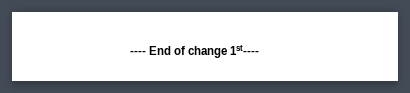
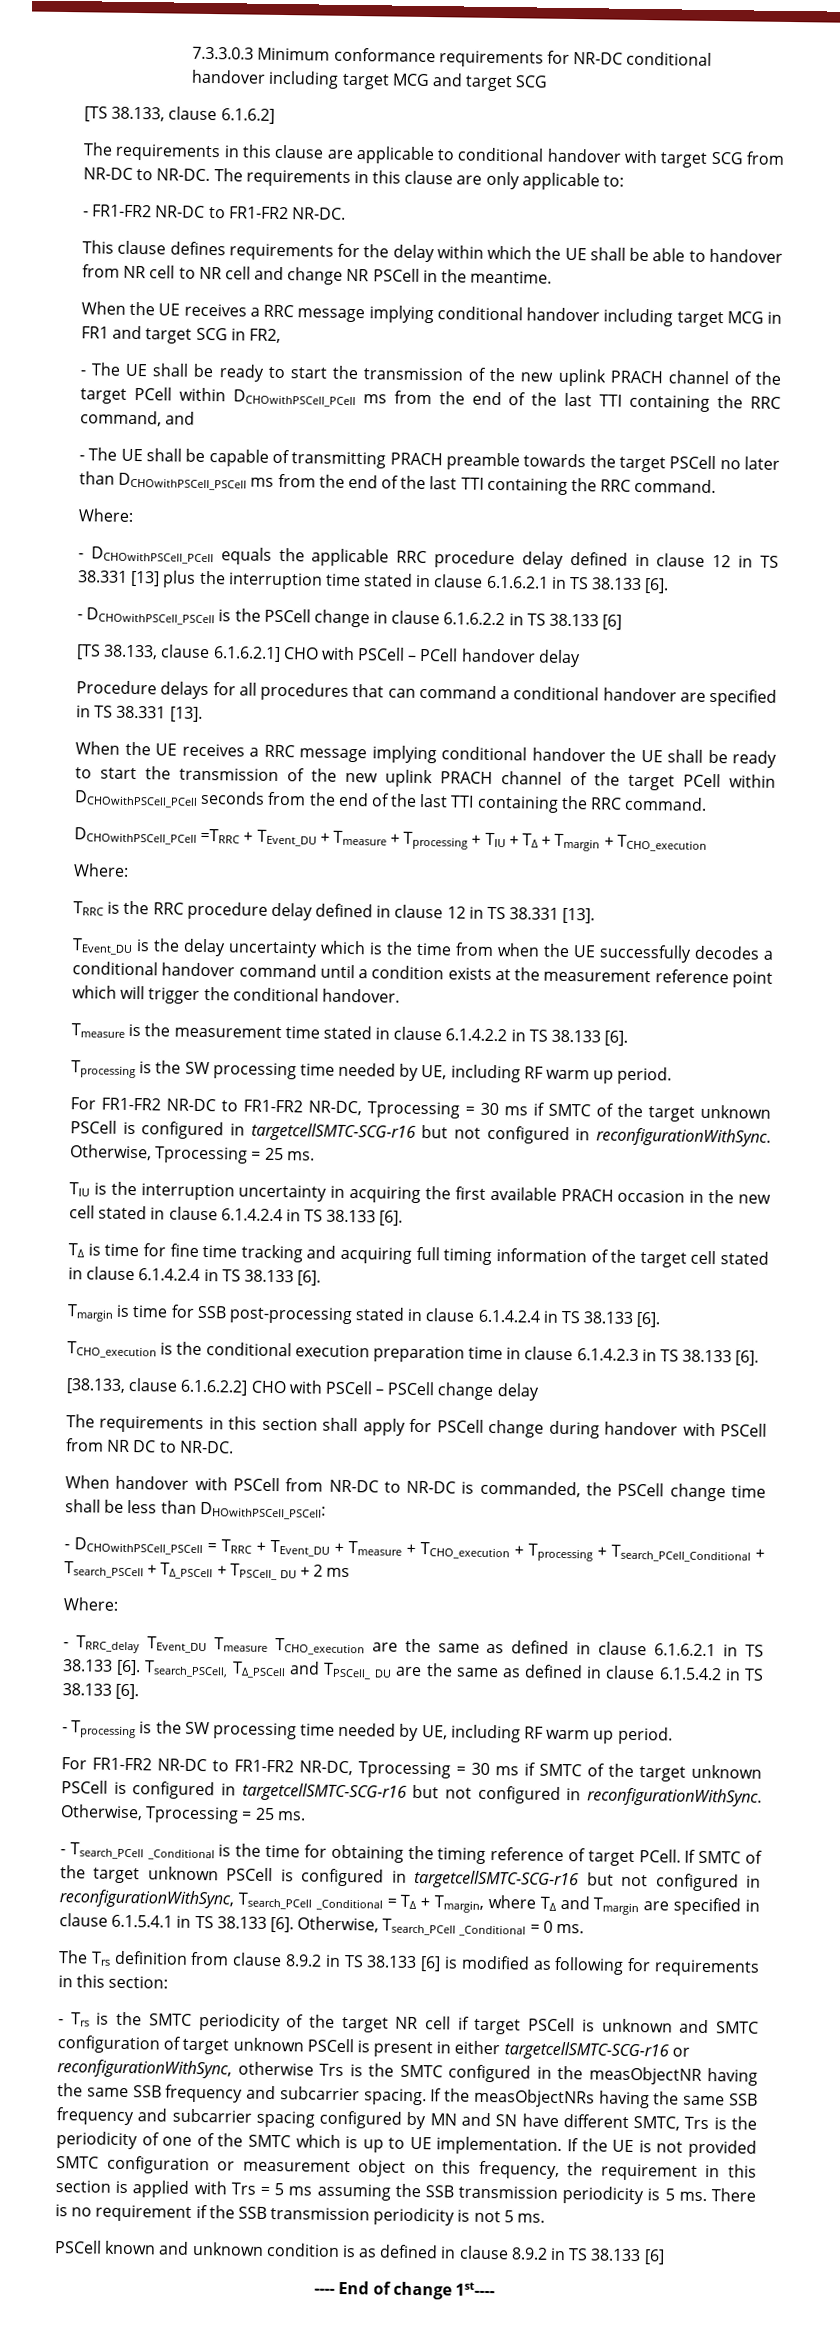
(129, 52) none -> [192,46,713,68] [191,69,549,92] [84,106,275,124] [83,142,784,168] [83,167,625,191] [83,204,346,220] [82,240,783,263] [82,264,553,285] [81,301,783,328] [81,325,281,344] [80,362,782,387] [80,386,782,412] [80,410,196,427] [79,447,780,473] [79,471,717,495] [78,508,134,522] [78,546,779,569] [77,570,670,594] [77,607,623,630] [76,644,581,668] [76,680,777,707] [76,705,203,722] [75,741,777,768] [75,766,776,791] [74,790,708,813] [74,827,707,852] [73,863,129,877] [73,900,596,924] [72,938,773,963] [72,961,773,988] [72,985,400,1004] [71,1023,629,1046] [71,1060,673,1085] [70,1097,771,1122] [70,1120,772,1147] [70,1144,315,1164] [69,1181,771,1204] [69,1205,404,1226] [68,1243,769,1268] [68,1266,322,1286] [67,1304,661,1328] [67,1341,760,1366] [66,1378,539,1401] [66,1414,767,1439] [66,1438,234,1454] [65,1475,766,1502] [65,1499,326,1520] [64,1537,765,1563] [64,1561,351,1581] [63,1597,118,1611] [63,1635,765,1657] [62,1659,764,1681] [62,1683,140,1700] [62,1720,673,1745] [61,1757,762,1782] [61,1780,763,1807] [60,1804,306,1824] [60,1842,763,1867] [60,1865,761,1892] [59,1889,760,1916] [59,1913,585,1937] [58,1950,760,1977] [58,1974,169,1989] [58,2011,760,2035] [57,2035,690,2061] [57,2059,758,2086] [57,2083,758,2109] [56,2107,758,2131] [56,2131,758,2158] [56,2155,757,2181] [55,2180,756,2205] [55,2204,546,2226] [54,2240,665,2265] 7.3.3.0.3 Minimum conformance requirements for NR-DC conditional handover including target MCG and target SCG // [TS 38.133, clause 6.1.6.2] // The requirements in this clause are applicable to conditional handover with target SCG from NR-DC to NR-DC. The requirements in this clause are only applicable to: // - FR1-FR2 NR-DC to FR1-FR2 NR-DC. // This clause defines requirements for the delay within which the UE shall be able to handover from NR cell to NR cell and change NR PSCell in the meantime. // When the UE receives a RRC message implying conditional handover including target MCG in FR1 and target SCG in FR2, // - The UE shall be ready to start the transmission of the new uplink PRACH channel of the target PCell within DCHOwithPSCell_PCell ms from the end of the last TTI containing the RRC command, and // - The UE shall be capable of transmitting PRACH preamble towards the target PSCell no later than DCHOwithPSCell_PSCell ms from the end of the last TTI containing the RRC command. // Where: // - DCHOwithPSCell_PCell equals the applicable RRC procedure delay defined in clause 12 in TS 38.331 [13] plus the interruption time stated in clause 6.1.6.2.1 in TS 38.133 [6]. // - DCHOwithPSCell_PSCell is the PSCell change in clause 6.1.6.2.2 in TS 38.133 [6] // [TS 38.133, clause 6.1.6.2.1] CHO with PSCell – PCell handover delay // Procedure delays for all procedures that can command a conditional handover are specified in TS 38.331 [13]. // When the UE receives a RRC message implying conditional handover the UE shall be ready to start the transmission of the new uplink PRACH channel of the target PCell within DCHOwithPSCell_PCell seconds from the end of the last TTI containing the RRC command. // DCHOwithPSCell_PCell =TRRC + TEvent_DU + Tmeasure + Tprocessing + TIU + T∆ + Tmargin + TCHO_execution // Where: // TRRC is the RRC procedure delay defined in clause 12 in TS 38.331 [13]. // TEvent_DU is the delay uncertainty which is the time from when the UE successfully decodes a conditional handover command until a condition exists at the measurement reference point which will trigger the conditional handover. // Tmeasure is the measurement time stated in clause 6.1.4.2.2 in TS 38.133 [6]. // Tprocessing is the SW processing time needed by UE, including RF warm up period. // For FR1-FR2 NR-DC to FR1-FR2 NR-DC, Tprocessing = 30 ms if SMTC of the target unknown PSCell is configured in targetcellSMTC-SCG-r16 but not configured in reconfigurationWithSync. Otherwise, Tprocessing = 25 ms. // TIU is the interruption uncertainty in acquiring the first available PRACH occasion in the new cell stated in clause 6.1.4.2.4 in TS 38.133 [6]. // T∆ is time for fine time tracking and acquiring full timing information of the target cell stated in clause 6.1.4.2.4 in TS 38.133 [6]. // Tmargin is time for SSB post-processing stated in clause 6.1.4.2.4 in TS 38.133 [6]. // TCHO_execution is the conditional execution preparation time in clause 6.1.4.2.3 in TS 38.133 [6]. // [38.133, clause 6.1.6.2.2] CHO with PSCell – PSCell change delay // The requirements in this section shall apply for PSCell change during handover with PSCell from NR DC to NR-DC. // When handover with PSCell from NR-DC to NR-DC is commanded, the PSCell change time shall be less than DHOwithPSCell_PSCell: // - DCHOwithPSCell_PSCell = TRRC + TEvent_DU + Tmeasure + TCHO_execution + Tprocessing + Tsearch_PCell_Conditional + Tsearch_PSCell + T∆_PSCell + TPSCell_ DU + 2 ms // Where: // - TRRC_delay TEvent_DU Tmeasure TCHO_execution are the same as defined in clause 6.1.6.2.1 in TS 38.133 [6]. Tsearch_PSCell, T∆_PSCell and TPSCell_ DU are the same as defined in clause 6.1.5.4.2 in TS 38.133 [6]. // - Tprocessing is the SW processing time needed by UE, including RF warm up period. // For FR1-FR2 NR-DC to FR1-FR2 NR-DC, Tprocessing = 30 ms if SMTC of the target unknown PSCell is configured in targetcellSMTC-SCG-r16 but not configured in reconfigurationWithSync. Otherwise, Tprocessing = 25 ms. // - Tsearch_PCell _Conditional is the time for obtaining the timing reference of target PCell. If SMTC of the target unknown PSCell is configured in targetcellSMTC-SCG-r16 but not configured in reconfigurationWithSync, Tsearch_PCell _Conditional = TΔ + Tmargin, where TΔ and Tmargin are specified in clause 6.1.5.4.1 in TS 38.133 [6]. Otherwise, Tsearch_PCell _Conditional = 0 ms. // The Trs definition from clause 8.9.2 in TS 38.133 [6] is modified as following for requirements in this section: // - Trs is the SMTC periodicity of the target NR cell if target PSCell is unknown and SMTC configuration of target unknown PSCell is present in either targetcellSMTC-SCG-r16 or reconfigurationWithSync, otherwise Trs is the SMTC configured in the measObjectNR having the same SSB frequency and subcarrier spacing. If the measObjectNRs having the same SSB frequency and subcarrier spacing configured by MN and SN have different SMTC, Trs is the periodicity of one of the SMTC which is up to UE implementation. If the UE is not provided SMTC configuration or measurement object on this frequency, the requirement in this section is applied with Trs = 5 ms assuming the SSB transmission periodicity is 5 ms. There is no requirement if the SSB transmission periodicity is not 5 ms. // PSCell known and unknown condition is as defined in clause 8.9.2 in TS 38.133 [6] //

